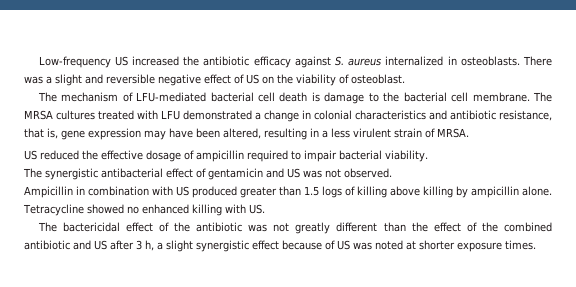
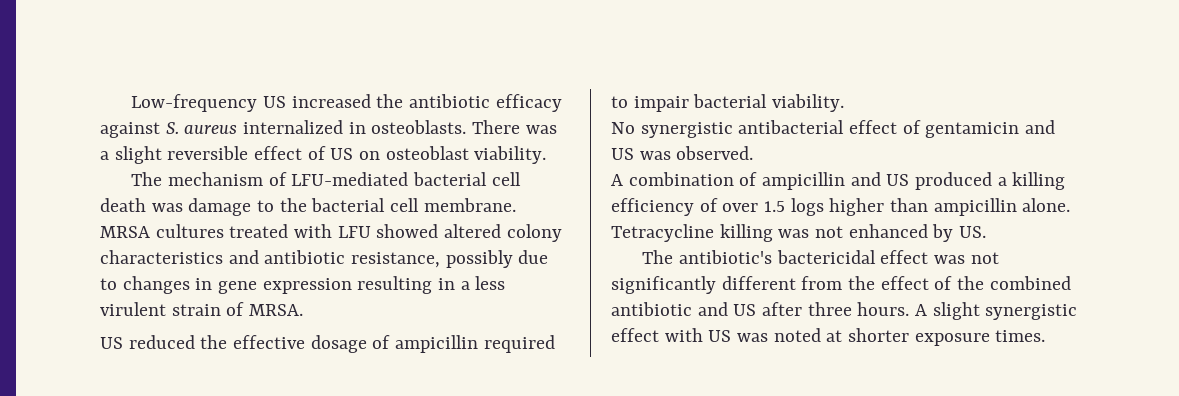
[85,74,201,86] and reversible negative -> [167,146,249,160] reversible
[277,74,405,86] the viability of osteoblast. -> [385,146,547,164] osteoblast viability.
[311,92,320,102] is -> [151,203,183,212] was
[533,92,553,102] The -> (516, 205) none
[183,110,552,122] [24,128,261,140] demonstrated a change in colonial characteristics and antibiotic resistance, that is, gene expression may have been altered, -> [376,224,562,242] [100,250,549,268] [100,276,352,294] showed altered colony characteristics and antibiotic resistance, possibly due to changes in gene expression
[23,168,42,178] The -> [611,122,635,134] No
[325,169,341,178] not -> (671, 155) none
[24,186,552,198] [23,204,246,216] Ampicillin in combination with US produced greater than 1.5 logs of killing above killing by ampicillin alone. Tetracycline showed no enhanced killing with -> [611,172,1066,190] [611,198,1071,216] [611,224,954,242] A combination of ampicillin and US produced a killing efficiency of over 1.5 logs higher than ampicillin alone. Tetracycline killing was not enhanced by
(57, 227) none -> [679,250,773,264] antibiotic's
[158,222,406,234] of the antibiotic was not greatly different than -> [934,252,999,264] [611,276,843,294] was not significantly different from
[136,240,163,251] 3 h, a -> [807,302,928,316] three hours. A
[282,240,335,250] because of -> [664,328,703,342] with

